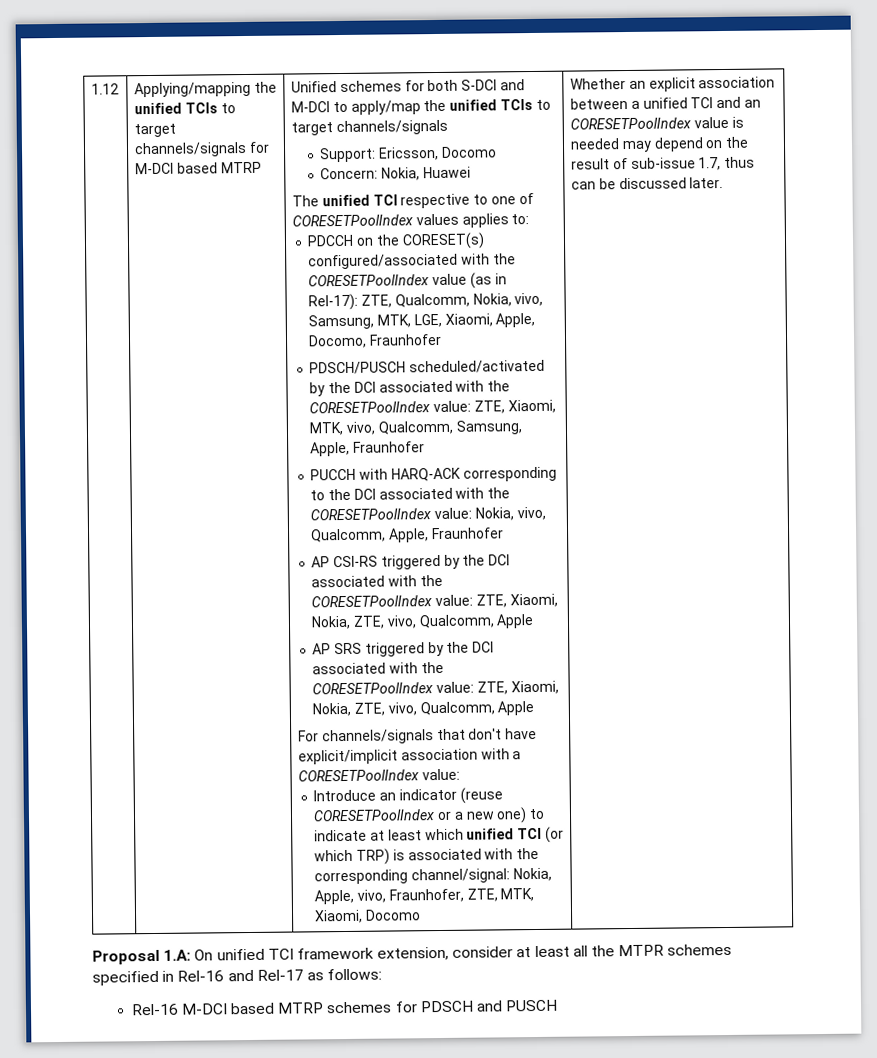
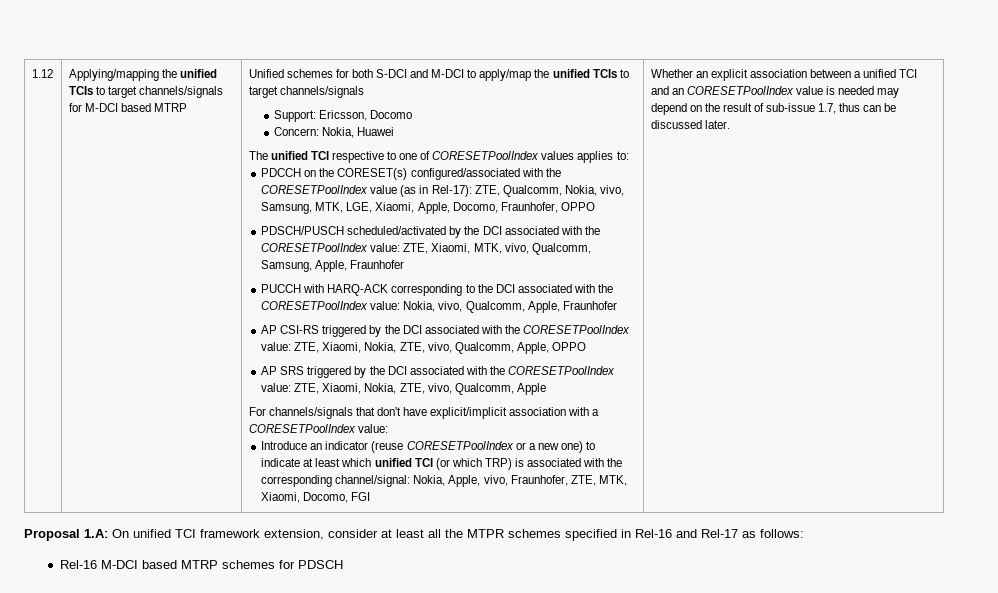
[369,333,443,346] Fraunhofer -> [500,202,595,213] Fraunhofer, OPPO
[496,614,535,629] Apple -> [516,342,586,354] Apple, OPPO
[365,909,422,921] Docomo -> [303,492,371,503] Docomo, FGI
[475,999,559,1012] and PUSCH -> (344, 564) none

